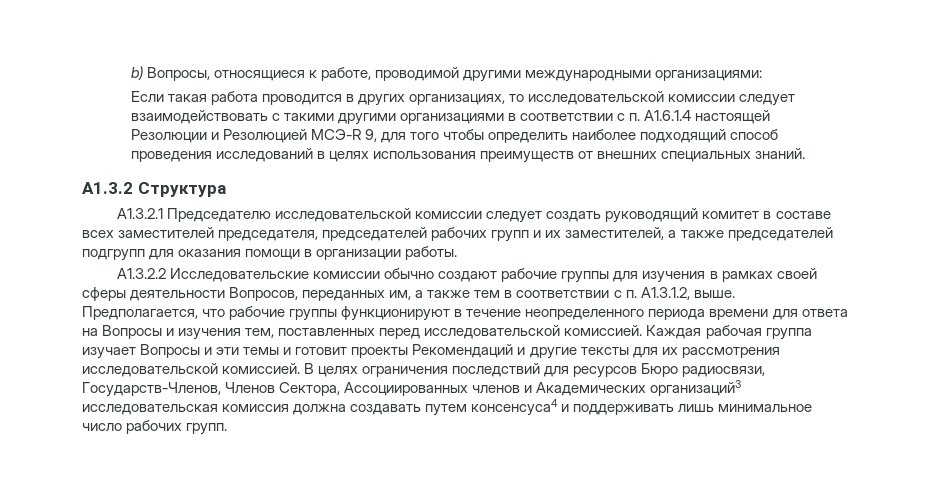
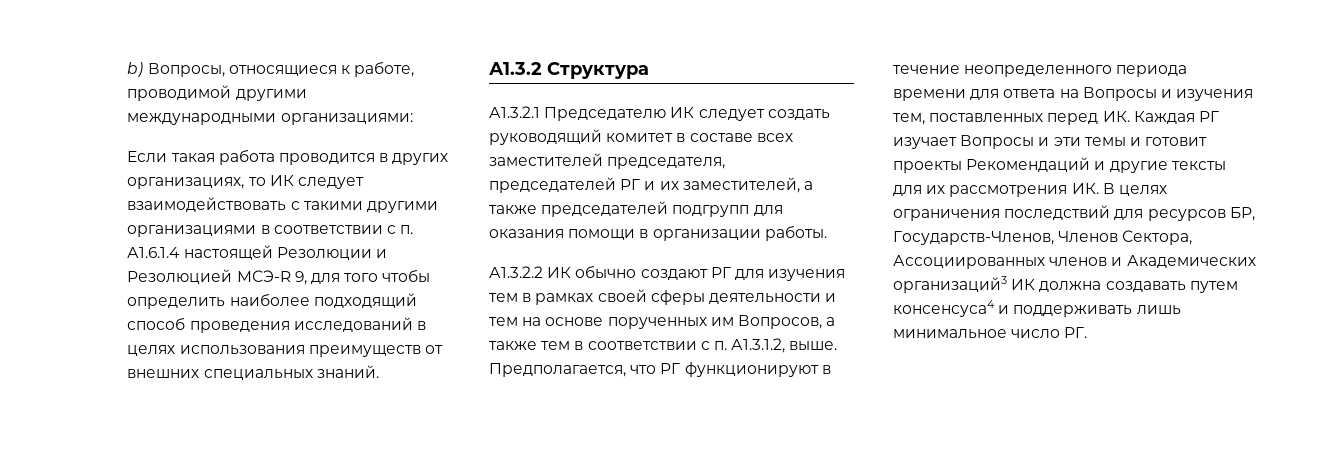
[528,91,736,105] исследовательской комиссии -> [269,175,294,186] ИК
[275,208,483,222] исследовательской комиссии -> [670,107,695,118] ИК
[431,227,530,242] рабочих групп -> [620,179,641,190] РГ
[170,268,610,283] Исследовательские комиссии обычно создают рабочие группы -> [547,265,731,280] ИК обычно создают РГ
(706, 277) none -> [489,293,518,302] тем
[229,287,412,301] Вопросов, переданных им, -> [825,293,837,302] [489,315,822,329] и тем на основе порученных им Вопросов,
[229,306,338,321] рабочие группы -> [660,363,681,374] РГ
[424,325,812,340] исследовательской комиссией. Каждая рабочая группа -> [1102,111,1219,124] ИК. Каждая РГ
[82,363,301,377] исследовательской комиссией. -> [1071,183,1099,194] ИК.
[641,363,766,377] Бюро радиосвязи, -> [1229,207,1255,221] БР,
[82,404,290,415] исследовательская комиссия -> [1011,279,1036,290] ИК
[126,420,228,435] рабочих групп. -> [1064,327,1088,338] РГ.

